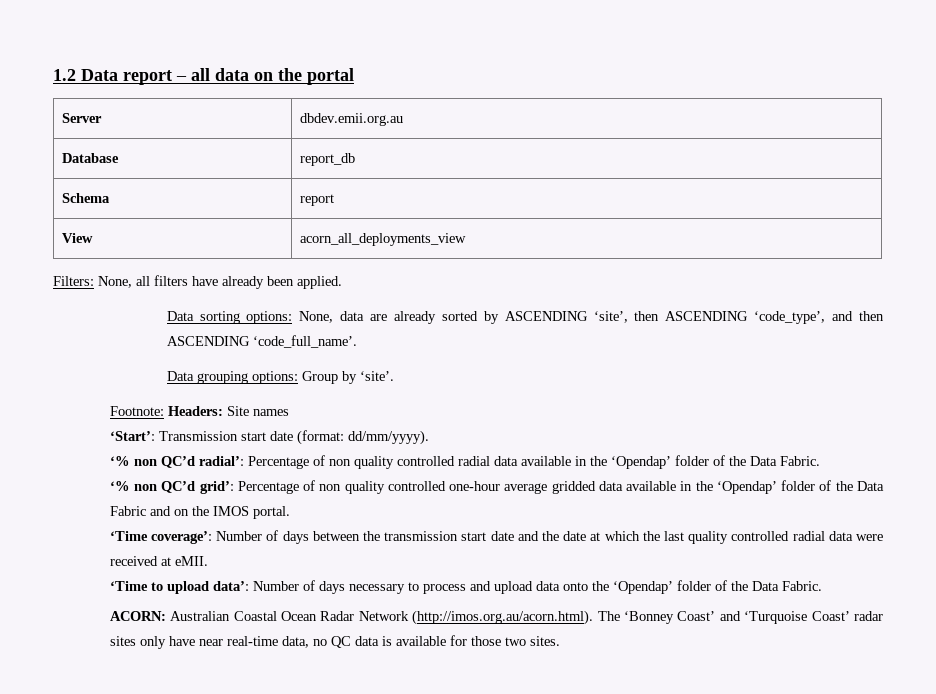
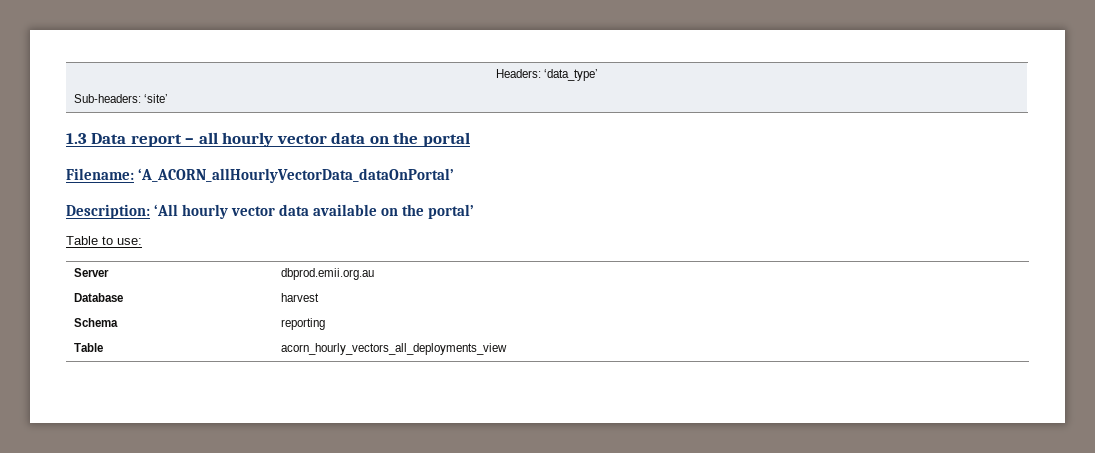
[53,69,76,81] 1.2 -> [495,69,599,81] [74,94,169,103] [66,133,87,144] Headers: ‘data_type’ // Sub-headers: ‘site’ // 1.3
(210, 74) none -> [222,132,327,147] hourly vector
(354, 76) none -> [66,168,455,183] [66,204,475,219] [66,236,142,245] // Filename: ‘A_ACORN_allHourlyVectorData_dataOnPortal’ // Description: ‘All hourly vector data available on the portal’ // Table to use:
[299,113,403,126] dbdev.emii.org.au -> [281,268,375,280] dbprod.emii.org.au
[299,153,355,166] report_db -> [281,293,320,302] harvest
[299,194,334,206] [61,233,93,243] [299,233,466,246] [53,275,342,289] [166,311,884,324] [166,335,357,348] [166,371,394,384] [109,406,289,416] [109,430,429,445] [109,455,820,469] [109,480,885,494] [109,506,290,519] [109,530,884,544] [109,556,208,566] [109,580,822,594] [109,610,883,625] [109,635,560,649] report // View | acorn_all_deployments_view // Filters: None, all filters have already been applied. // Data sorting options: None, data are already sorted by ASCENDING ‘site’, then ASCENDING ‘code_type’, and then ASCENDING ‘code_full_name’. // Data grouping options: Group by ‘site’. // Footnote: Headers: Site names // ‘Start’: Transmission start date (format: dd/mm/yyyy). // ‘% non QC’d radial’: Percentage of non quality controlled radial data available in the ‘Opendap’ folder of the Data Fabric. // ‘% non QC’d grid’: Percentage of non quality controlled one-hour average gridded data available in the ‘Opendap’ folder of the Data Fabric and on the IMOS portal. // ‘Time coverage’: Number of days between the transmission start date and the date at which the last quality controlled radial data were received at eMII. // ‘Time to upload data’: Number of days necessary to process and upload data onto the ‘Opendap’ folder of the Data Fabric. // ACORN: Australian Coastal Ocean Radar Network (http://imos.org.au/acorn.html). The ‘Bonney Coast’ and ‘Turquoise Coast’ radar sites only have near real-time data, no QC data is available for those two sites. -> [281,318,326,330] [74,343,104,352] [281,343,508,355] reporting // Table | acorn_hourly_vectors_all_deployments_view

